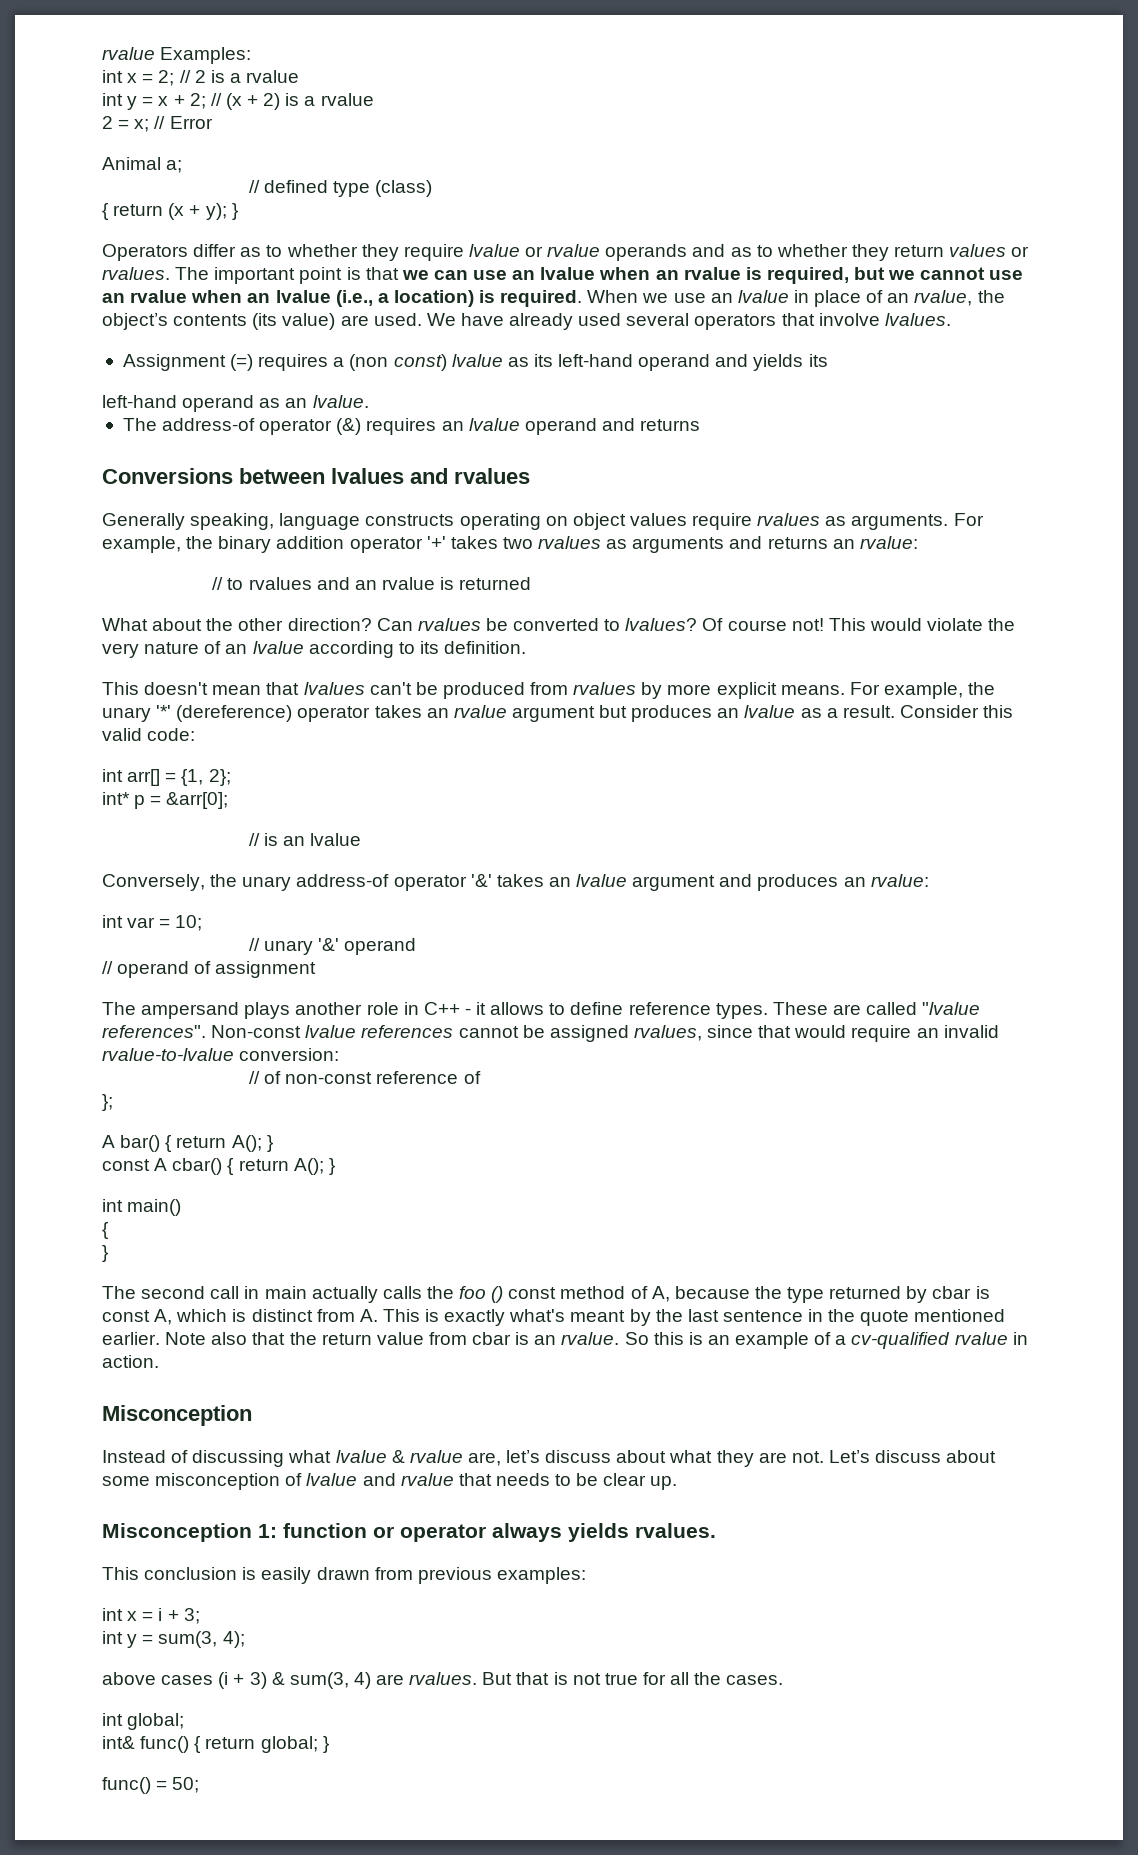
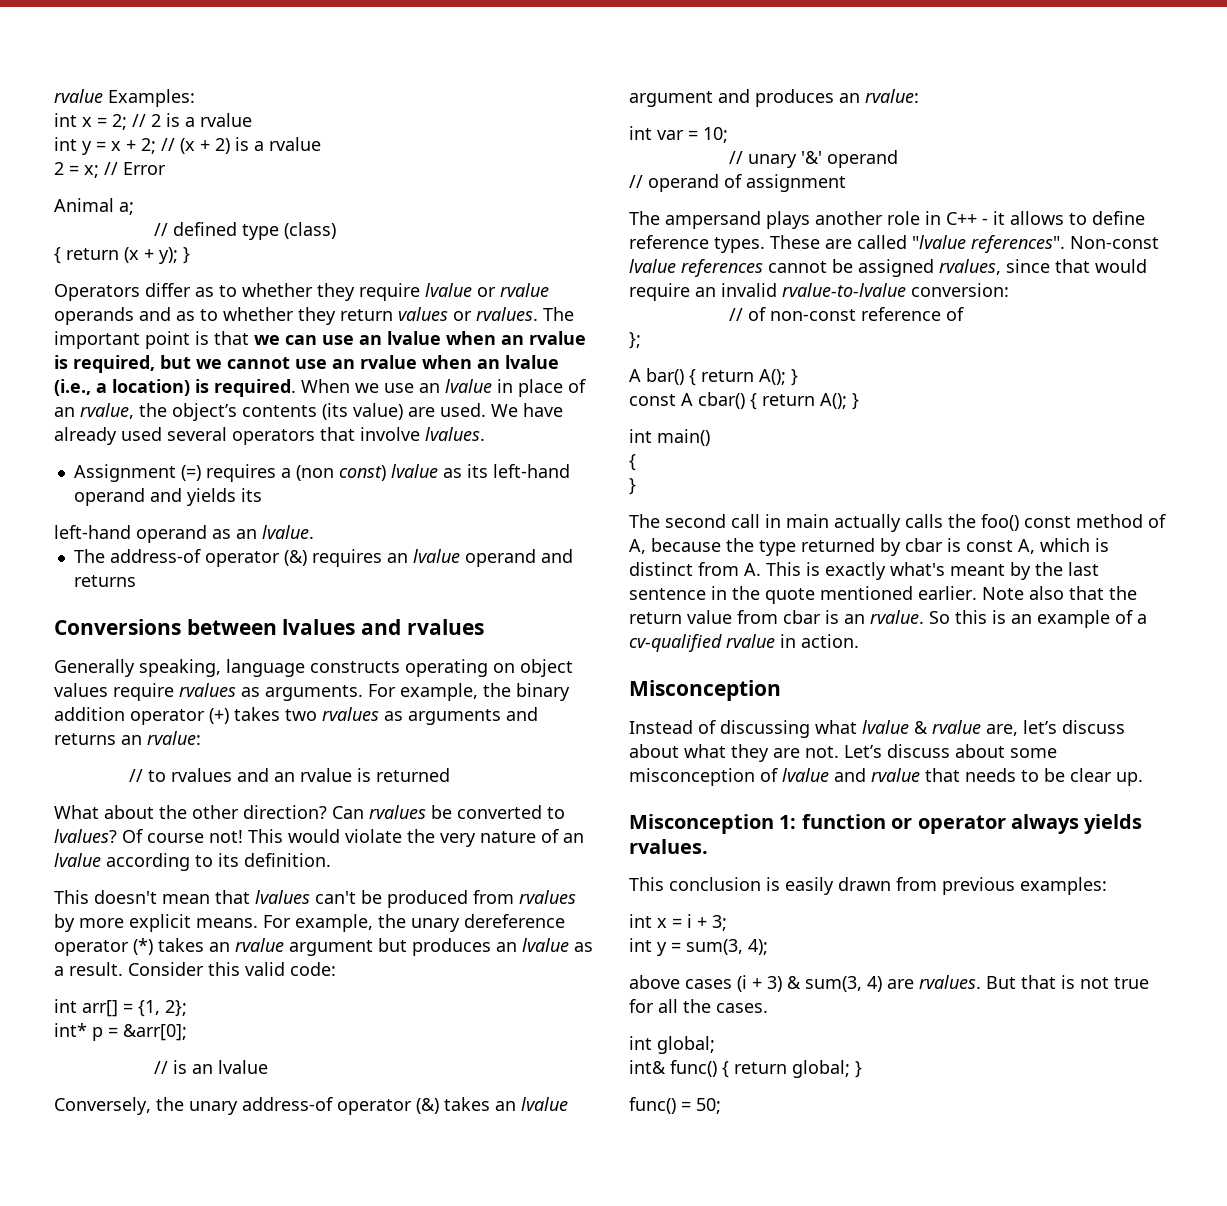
[426,536,446,549] '+' -> [209,708,229,724] (+)
[156,705,371,722] '*' (dereference) operator -> [464,914,565,928] [54,938,153,956] dereference operator (*)
[470,874,492,887] '&' -> [416,1098,439,1114] (&)
[459,1286,504,1303] foo () -> [981,514,1019,531] foo()

